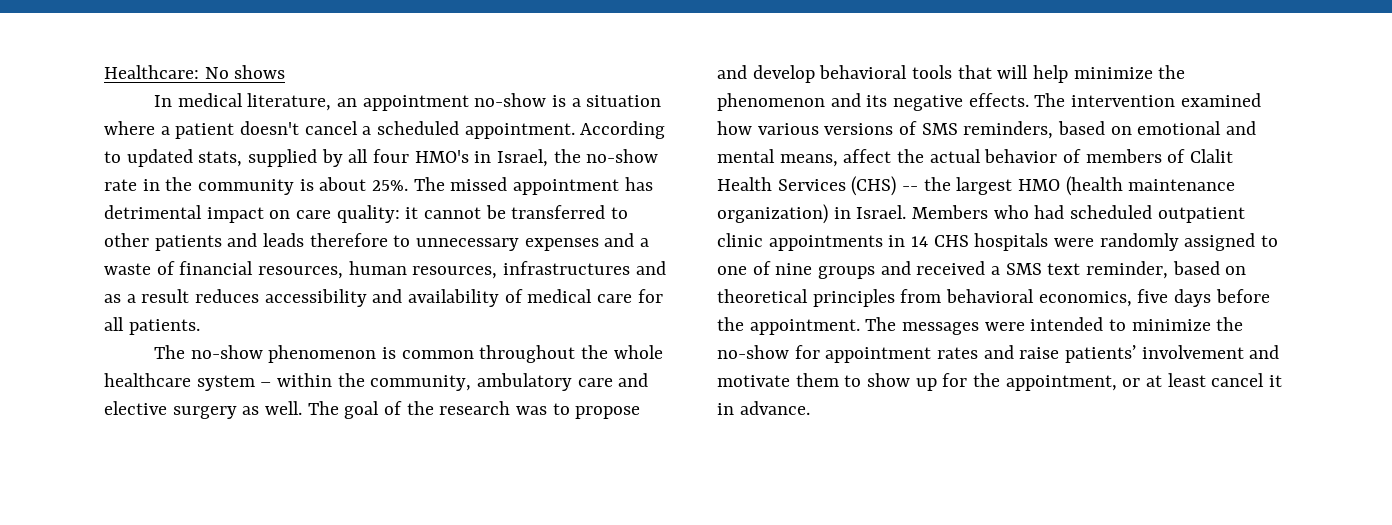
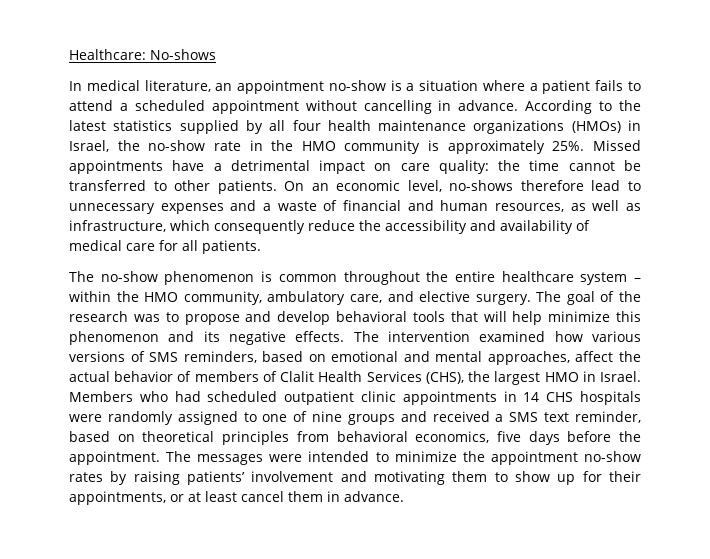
[204,65,286,79] No shows -> [150,49,216,60] No-shows
[240,121,666,139] [104,149,469,167] doesn't cancel a scheduled appointment. According to updated stats, supplied by all four HMO's -> [595,80,641,91] [69,100,641,114] [69,120,621,134] fails to attend a scheduled appointment without cancelling in advance. According to the latest statistics supplied by all four health maintenance organizations (HMOs)
(193, 184) none -> [301,141,336,151] HMO
[319,177,653,195] about 25%. The missed appointment has -> [447,140,641,154] [69,160,222,174] approximately 25%. Missed appointments have a
[405,207,419,219] it -> [498,160,560,171] the time
[154,233,388,251] patients and leads therefore -> [217,180,621,194] patients. On an economic level, no-shows therefore lead
[258,266,344,279] resources, -> [407,200,434,211] and
[503,261,666,275] [104,289,260,303] infrastructures and as a result reduces -> [570,200,641,211] [69,220,381,234] as well as infrastructure, which consequently reduce the
[613,345,663,359] whole -> [454,271,495,282] entire
(365, 380) none -> [144,292,179,302] HMO
[577,378,613,387] care -> [349,294,382,303] care,
[172,401,303,419] surgery as well. -> [475,294,531,305] surgery.
[1158,65,1186,79] the -> [615,311,641,322] this
[779,154,838,167] means, -> [487,351,570,365] approaches,
[851,176,919,196] (CHS) -- -> [425,372,464,384] (CHS),
[1065,176,1236,196] [717,204,828,224] (health maintenance organization) -> (579, 377) none
[717,345,1060,363] no-show for appointment rates and raise -> [490,451,641,465] [69,471,180,485] appointment no-show rates by raising
[717,375,790,387] motivate -> [374,471,445,485] motivating
[973,373,1117,391] the appointment, -> [609,471,641,482] [69,491,166,505] their appointments,
[1269,375,1283,387] it -> [288,491,323,502] them

